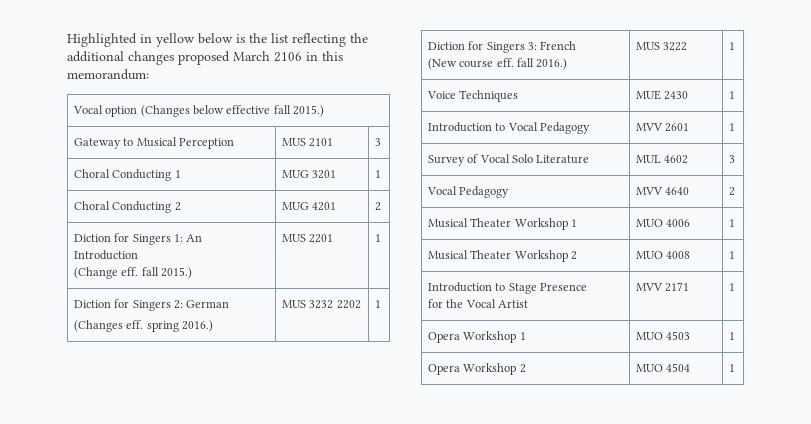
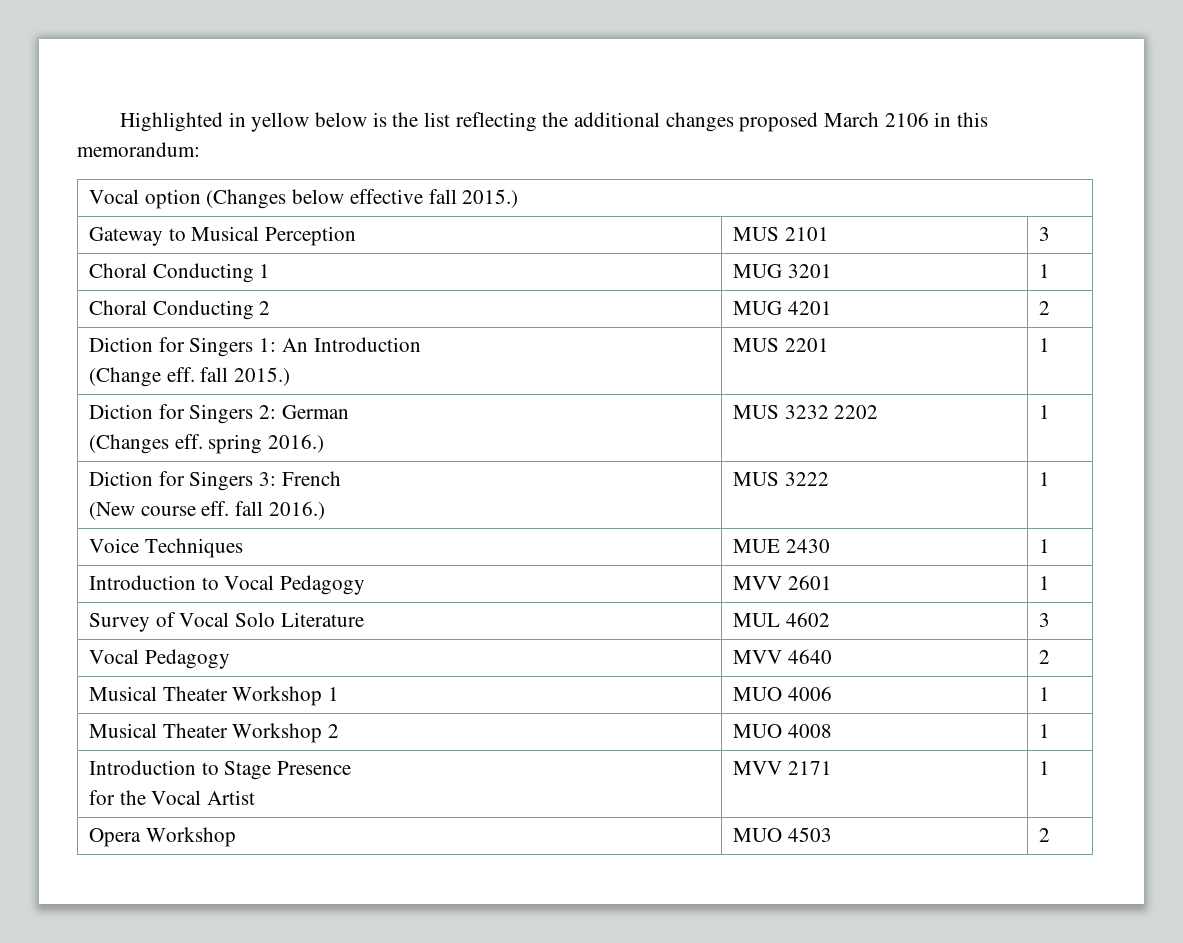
[519,332,526,340] 1 -> (236, 837) none
[728,332,735,340] [427,363,526,375] [635,363,691,372] [728,364,735,372] 1 // Opera Workshop 2 | MUO 4504 | 1 -> [1039,828,1051,842] 2

